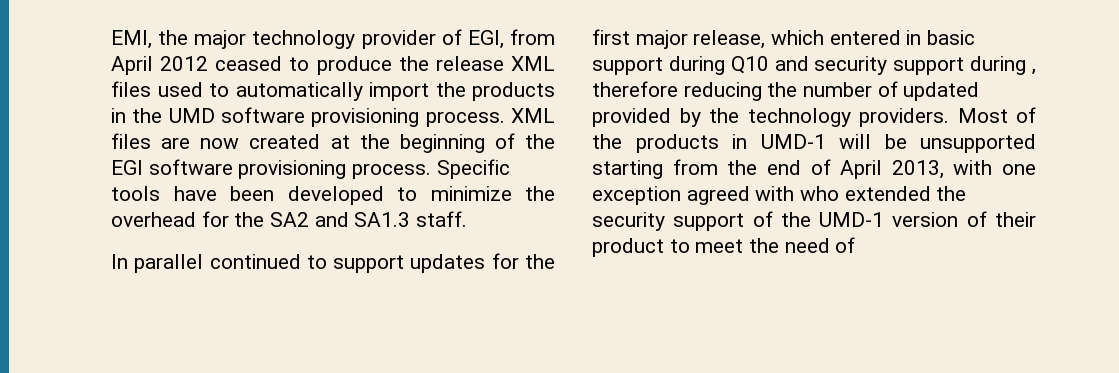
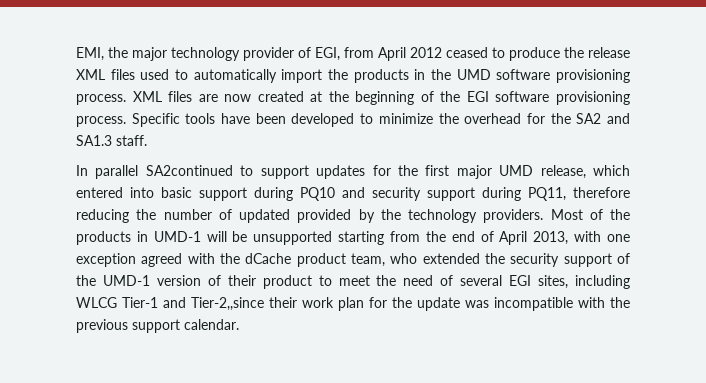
[209,254,301,269] continued -> [145,165,233,176] SA2continued
(688, 39) none -> [499,165,534,176] UMD
[906,30,922,45] in -> [130,187,154,198] into
[730,56,769,74] Q10 -> [300,187,335,201] PQ10
[1032,69,1036,75] , -> [528,187,566,201] PQ11,
(795, 193) none -> [220,253,385,267] the dCache product team,
(856, 245) none -> [460,275,630,289] [76,297,630,311] [76,319,239,333] several EGI sites, including WLCG Tier-1 and Tier-2,,since their work plan for the update was incompatible with the previous support calendar.

